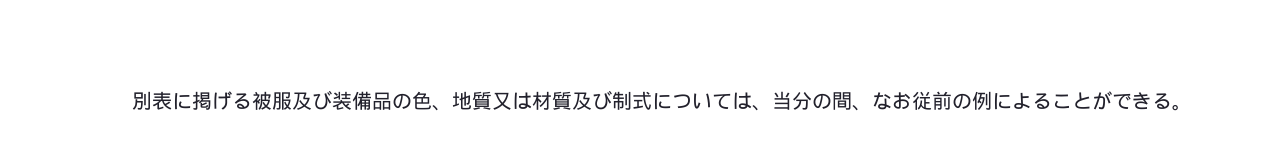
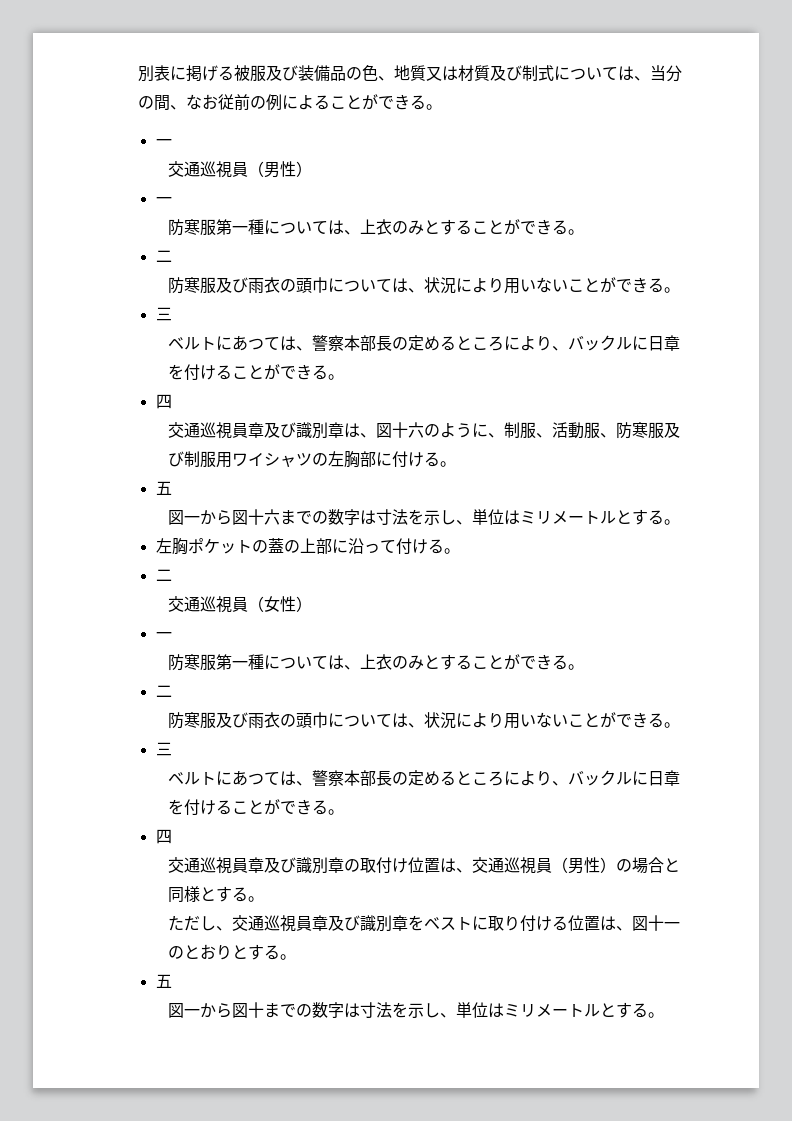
(1193, 107) none -> [155,139,172,146] [168,161,313,178] [155,197,172,204] [168,219,585,236] [155,250,172,262] [168,277,681,294] [155,307,172,321] [168,335,681,352] [168,364,345,381] [155,394,172,409] [168,422,681,439] [168,451,457,468] [155,481,172,495] [168,509,681,525] [155,538,460,555] [155,569,172,581] [168,596,313,613] [155,632,172,639] [168,654,585,671] [155,685,172,697] [168,712,681,729] [155,742,172,756] [168,770,681,787] [168,799,345,816] [155,829,172,844] [168,857,681,874] [168,886,265,903] [168,915,681,932] [168,944,297,960] [155,974,172,988] [168,1002,665,1018] // 一 // 交通巡視員（男性） // 一 // 防寒服第一種については、上衣のみとすることができる。 // 二 // 防寒服及び雨衣の頭巾については、状況により用いないことができる。 // 三 // ベルトにあつては、警察本部長の定めるところにより、バックルに日章を付けることができる。 // 四 // 交通巡視員章及び識別章は、図十六のように、制服、活動服、防寒服及び制服用ワイシャツの左胸部に付ける。 // 五 // 図一から図十六までの数字は寸法を示し、単位はミリメートルとする。 // 左胸ポケットの蓋の上部に沿って付ける。 // 二 // 交通巡視員（女性） // 一 // 防寒服第一種については、上衣のみとすることができる。 // 二 // 防寒服及び雨衣の頭巾については、状況により用いないことができる。 // 三 // ベルトにあつては、警察本部長の定めるところにより、バックルに日章を付けることができる。 // 四 // 交通巡視員章及び識別章の取付け位置は、交通巡視員（男性）の場合と同様とする。 // ただし、交通巡視員章及び識別章をベストに取り付ける位置は、図十一のとおりとする。 // 五 // 図一から図十までの数字は寸法を示し、単位はミリメートルとする。

